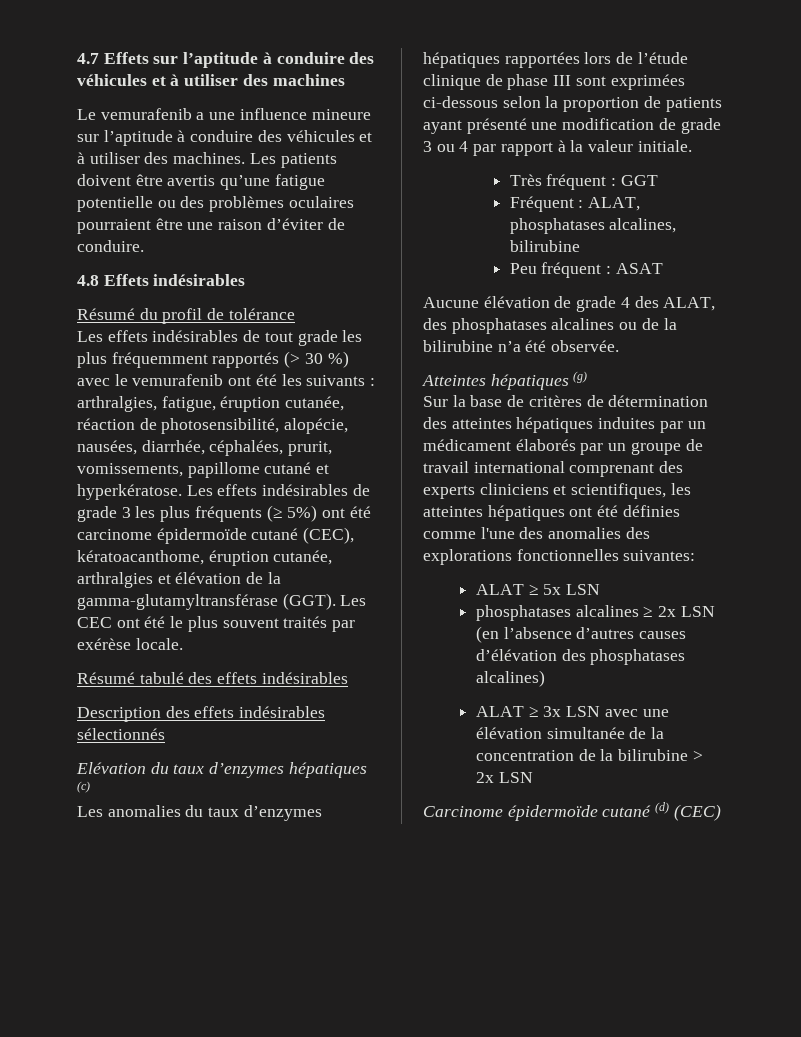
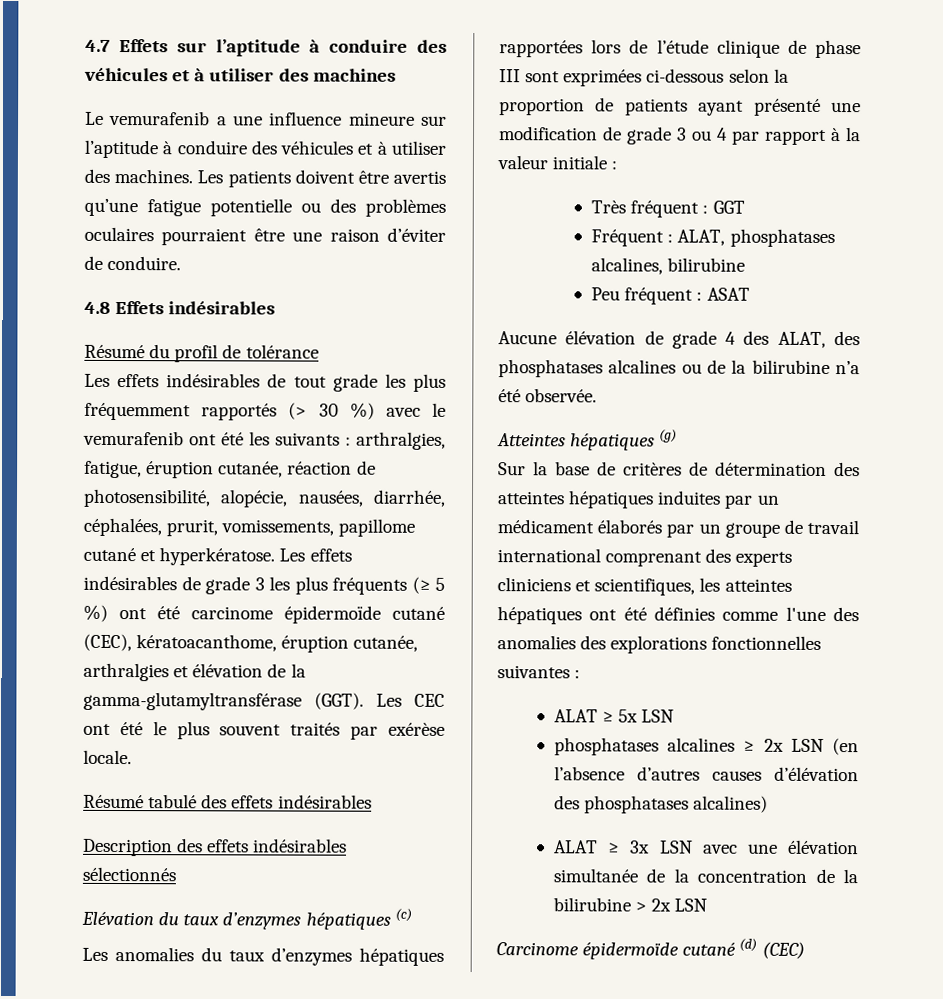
[287,505,318,522] 5%) -> [435,577,445,591] [83,604,108,622] 5 %)
[637,140,692,152] initiale. -> [552,155,618,170] initiale :
[623,550,696,561] suivantes: -> [497,665,581,679] suivantes :

